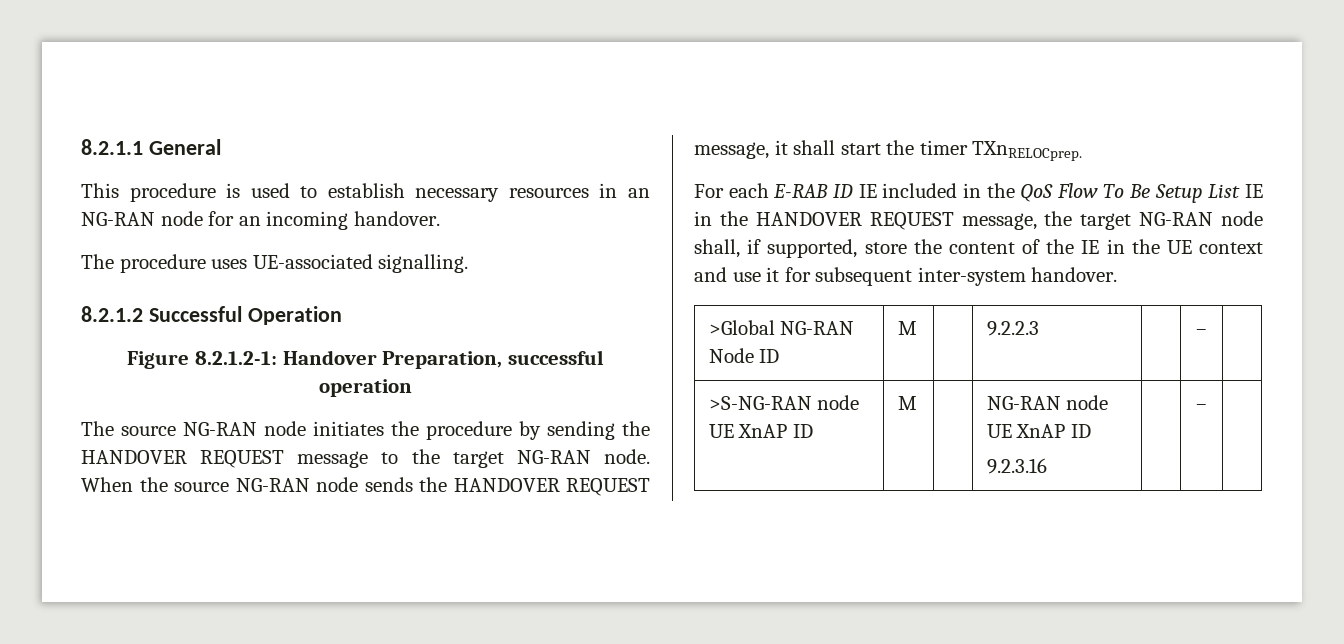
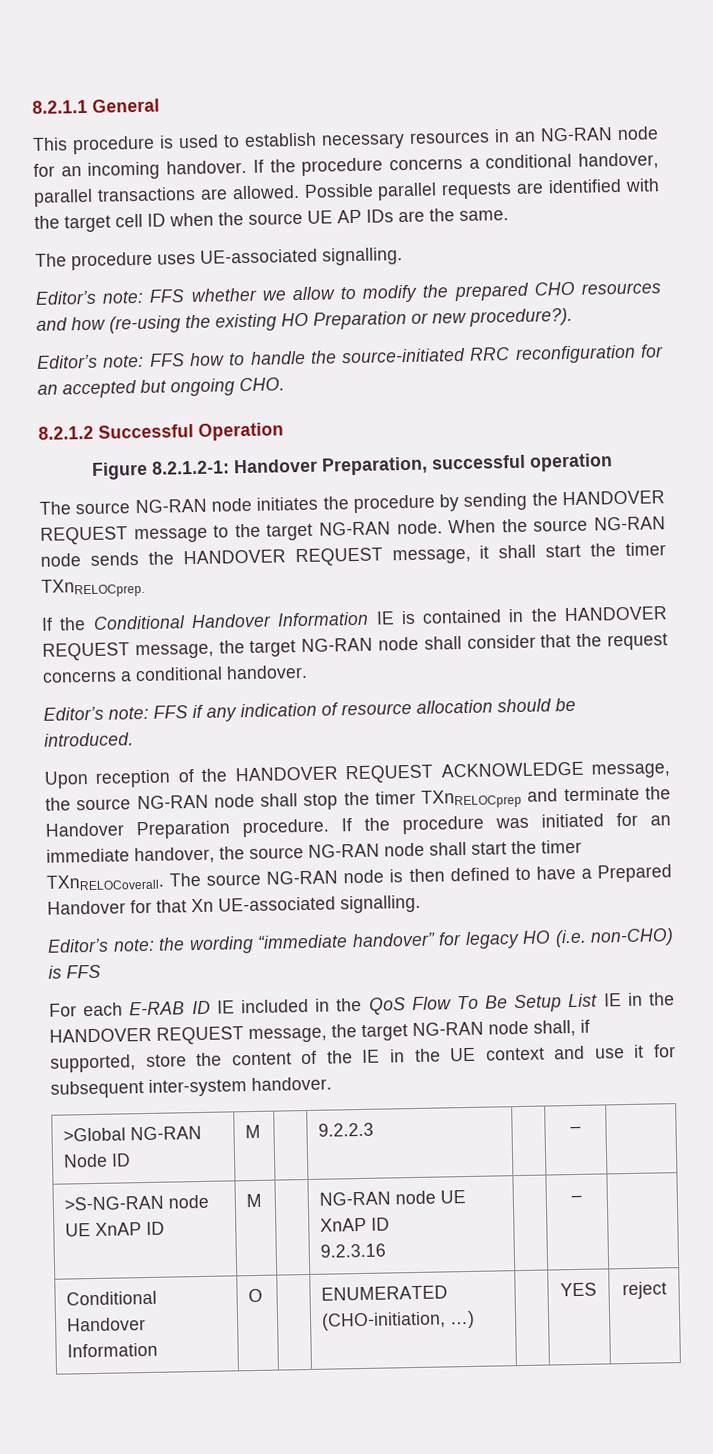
(440, 218) none -> [252,152,659,176] [33,178,661,207] [34,208,509,233] If the procedure concerns a conditional handover, parallel transactions are allowed. Possible parallel requests are identified with the target cell ID when the source UE AP IDs are the same.
(469, 263) none -> [35,281,661,305] [36,307,573,334] [37,344,664,369] [37,377,285,399] // Editor’s note: FFS whether we allow to modify the prepared CHO resources and how (re-using the existing HO Preparation or new procedure?). // Editor’s note: FFS how to handle the source-initiated RRC reconfiguration for an accepted but ongoing CHO.
(1083, 151) none -> [41,606,668,631] [42,633,668,661] [42,664,308,683] [43,697,576,722] [44,732,134,747] [44,761,670,789] [45,786,671,811] [45,812,671,840] [46,839,582,865] [46,864,672,891] [47,894,421,915] [47,928,674,955] [48,964,101,979] // If the Conditional Handover Information IE is contained in the HANDOVER REQUEST message, the target NG-RAN node shall consider that the request concerns a conditional handover. // Editor’s note: FFS if any indication of resource allocation should be introduced. // Upon reception of the HANDOVER REQUEST ACKNOWLEDGE message, the source NG-RAN node shall stop the timer TXnRELOCprep and terminate the Handover Preparation procedure. If the procedure was initiated for an immediate handover, the source NG-RAN node shall start the timer TXnRELOCoverall. The source NG-RAN node is then defined to have a Prepared Handover for that Xn UE-associated signalling. // Editor’s note: the wording “immediate handover” for legacy HO (i.e. non-CHO) is FFS
(1207, 407) none -> [66,1290,158,1306] [66,1317,147,1332] [67,1342,159,1358] [248,1288,264,1303] [321,1285,449,1301] [321,1310,476,1331] [560,1282,597,1297] [621,1281,667,1300] // Conditional Handover Information | O | | ENUMERATED (CHO-initiation, …) | | YES | reject

